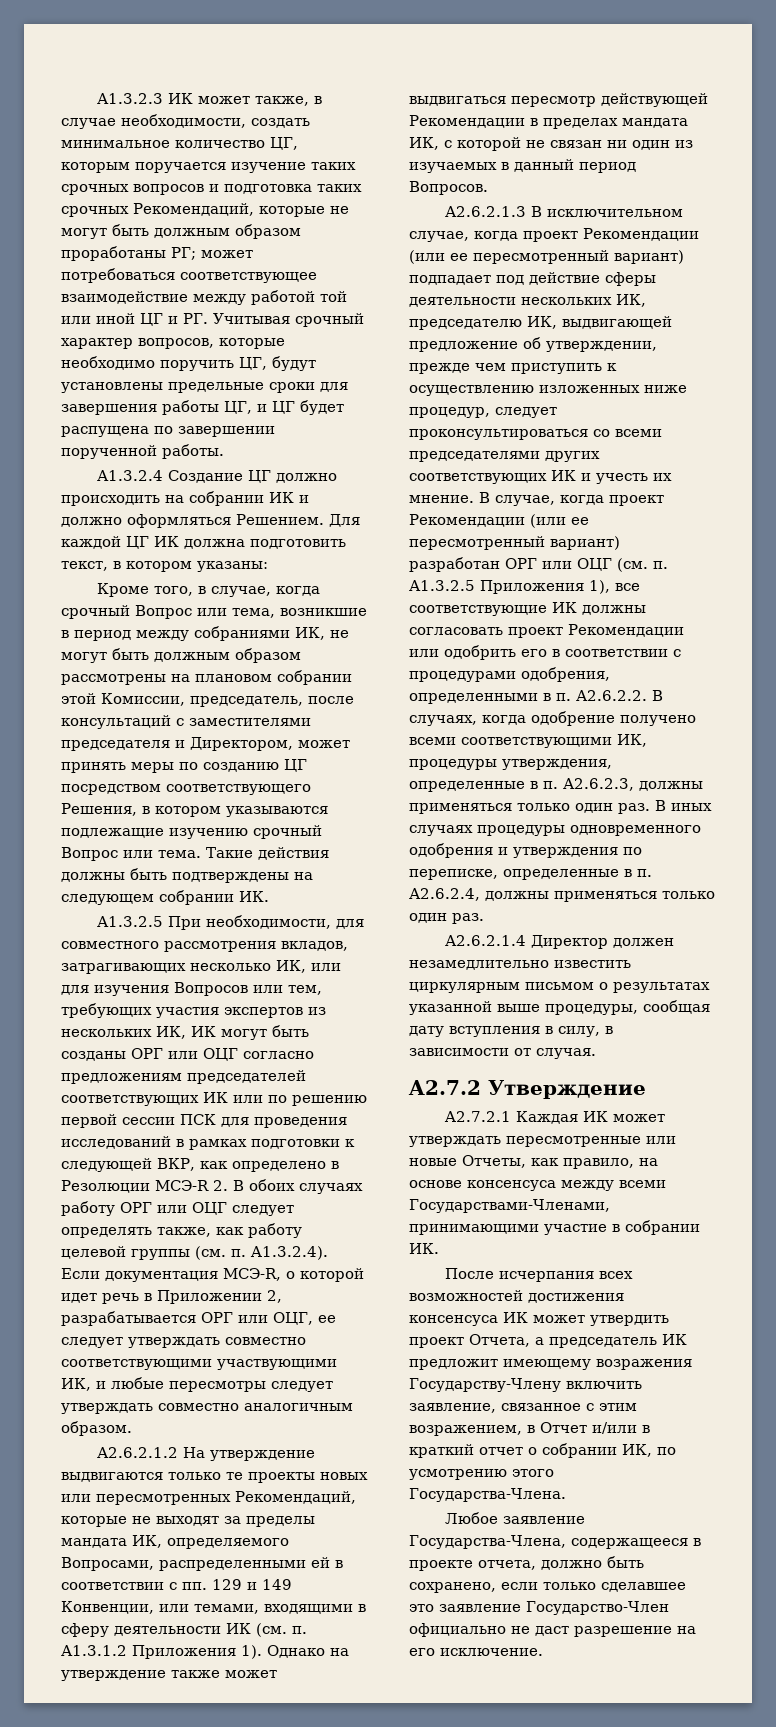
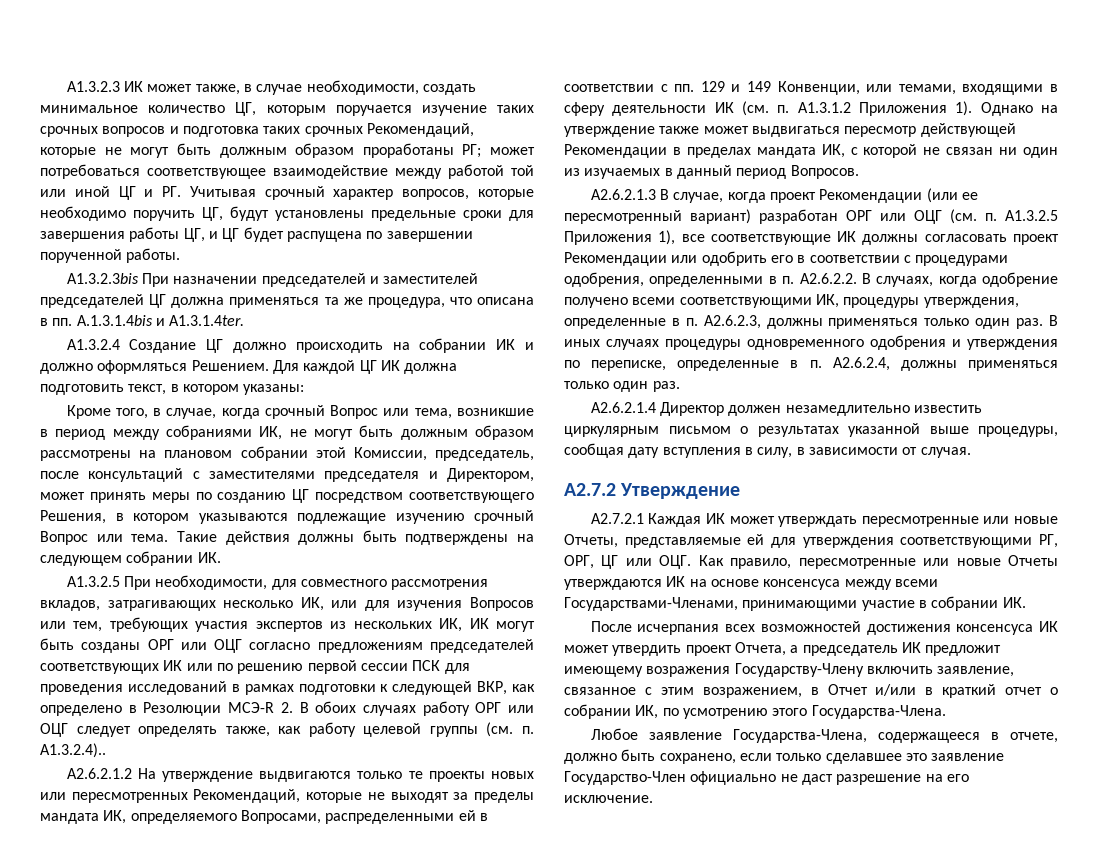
(224, 451) none -> [66,273,479,287] [40,294,534,308] [40,315,245,326] // A1.3.2.3bis При назначении председателей и заместителей председателей ЦГ должна применяться та же процедура, что описана в пп. A.1.3.1.4bis и A1.3.1.4ter.
[250,1246,328,1260] [61,1268,364,1282] [61,1290,282,1304] [61,1311,336,1326] [61,1337,306,1348] [61,1359,337,1370] [61,1377,333,1392] [61,1403,353,1414] [61,1421,132,1436] A1.3.2.4). Если документация МСЭ-R, о которой идет речь в Приложении 2, разрабатывается ОРГ или ОЦГ, ее следует утверждать совместно соответствующими участвующими ИК, и любые пересмотры следует утверждать совместно аналогичным образом. -> [40,743,106,758] A1.3.2.4)..
[547,209,684,217] [409,228,699,242] [409,250,684,264] [409,272,656,286] [409,294,646,307] [409,316,672,330] [409,337,657,352] [409,363,617,374] [409,385,687,396] [409,407,557,418] [409,429,662,440] [409,451,600,462] [409,470,672,484] [409,492,490,503] исключительном случае, когда проект Рекомендации (или ее пересмотренный вариант) подпадает под действие сферы деятельности нескольких ИК, председателю ИК, выдвигающей предложение об утверждении, прежде чем приступить к осуществлению изложенных ниже процедур, следует проконсультироваться со всеми председателями других соответствующих ИК и учесть их мнение. В -> (670, 194) none
[531,1158,634,1169] как правило, -> [624,534,1058,548] [564,555,1058,569] [564,576,686,590] представляемые ей для утверждения соответствующими РГ, ОРГ, ЦГ или ОЦГ. Как правило, пересмотренные или новые Отчеты утверждаются ИК
[409,1560,536,1571] проекте отчета, -> [1010,732,1058,743] отчете,

